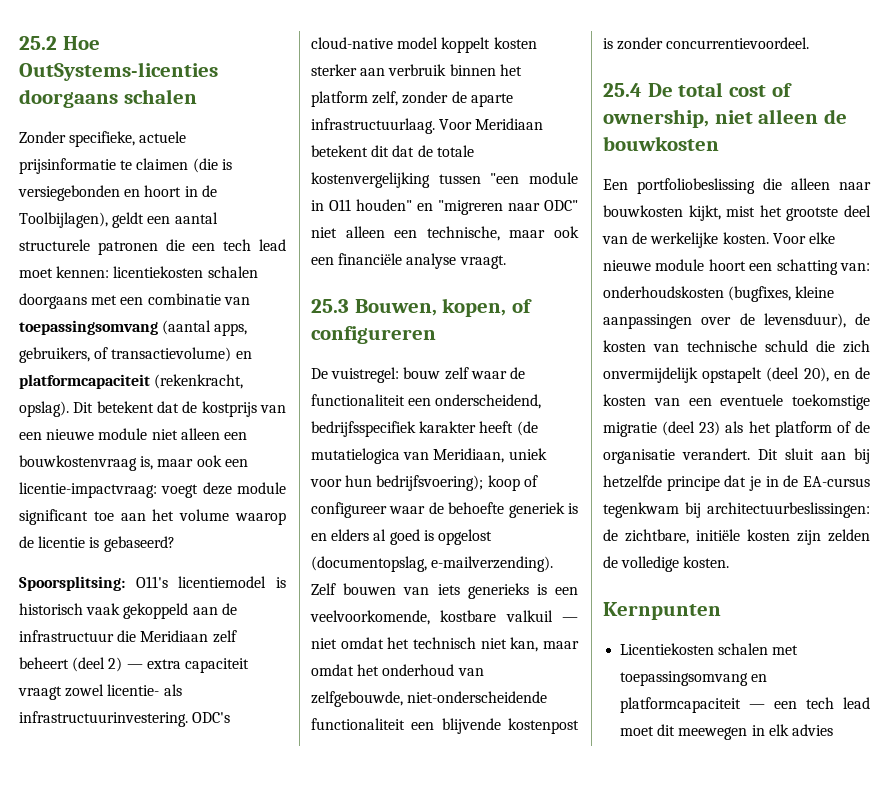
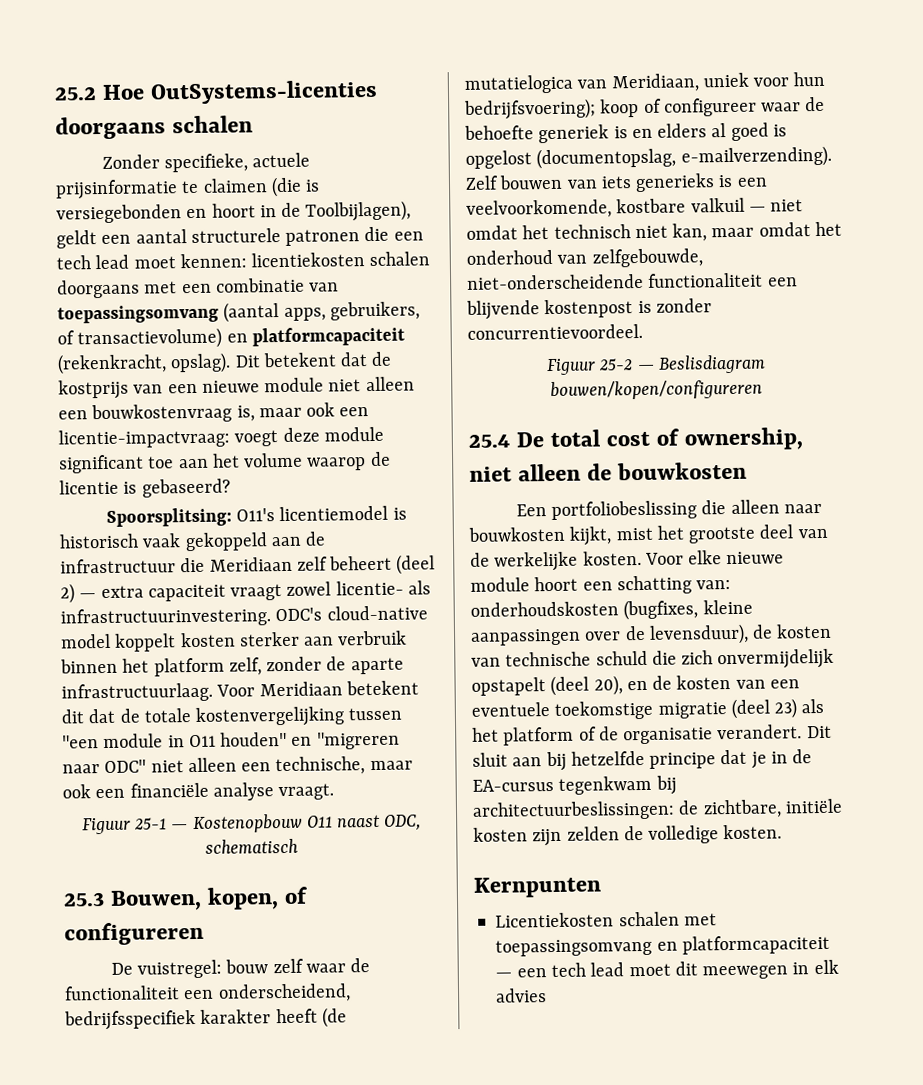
(506, 262) none -> [81,813,422,835] [205,838,299,854] // Figuur 25-1 — Kostenopbouw O11 naast ODC, schematisch
(810, 43) none -> [546,354,766,376] [550,379,763,400] // Figuur 25-2 — Beslisdiagram bouwen/kopen/configureren

